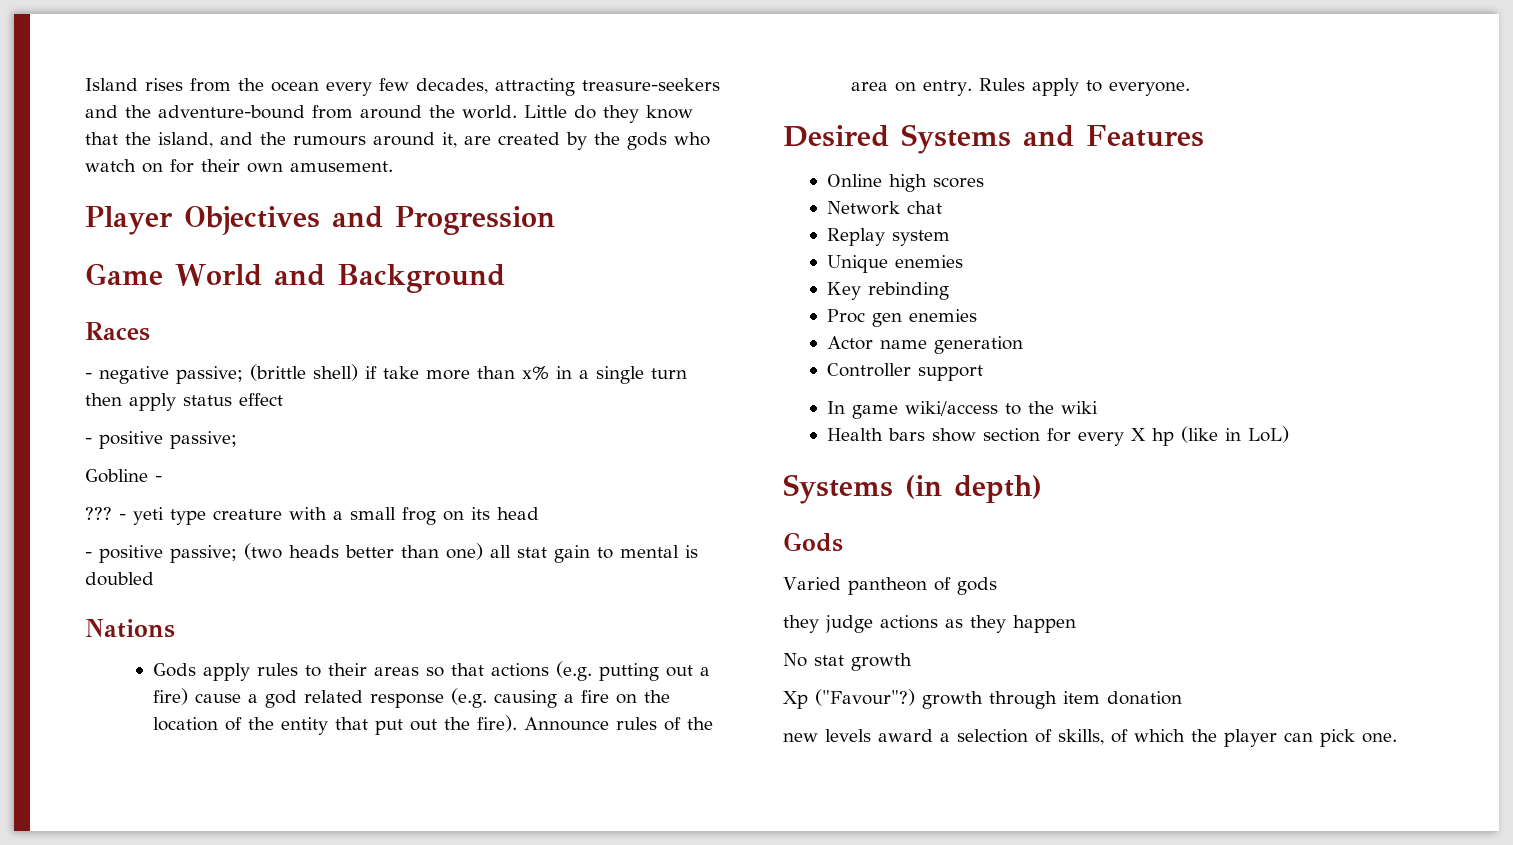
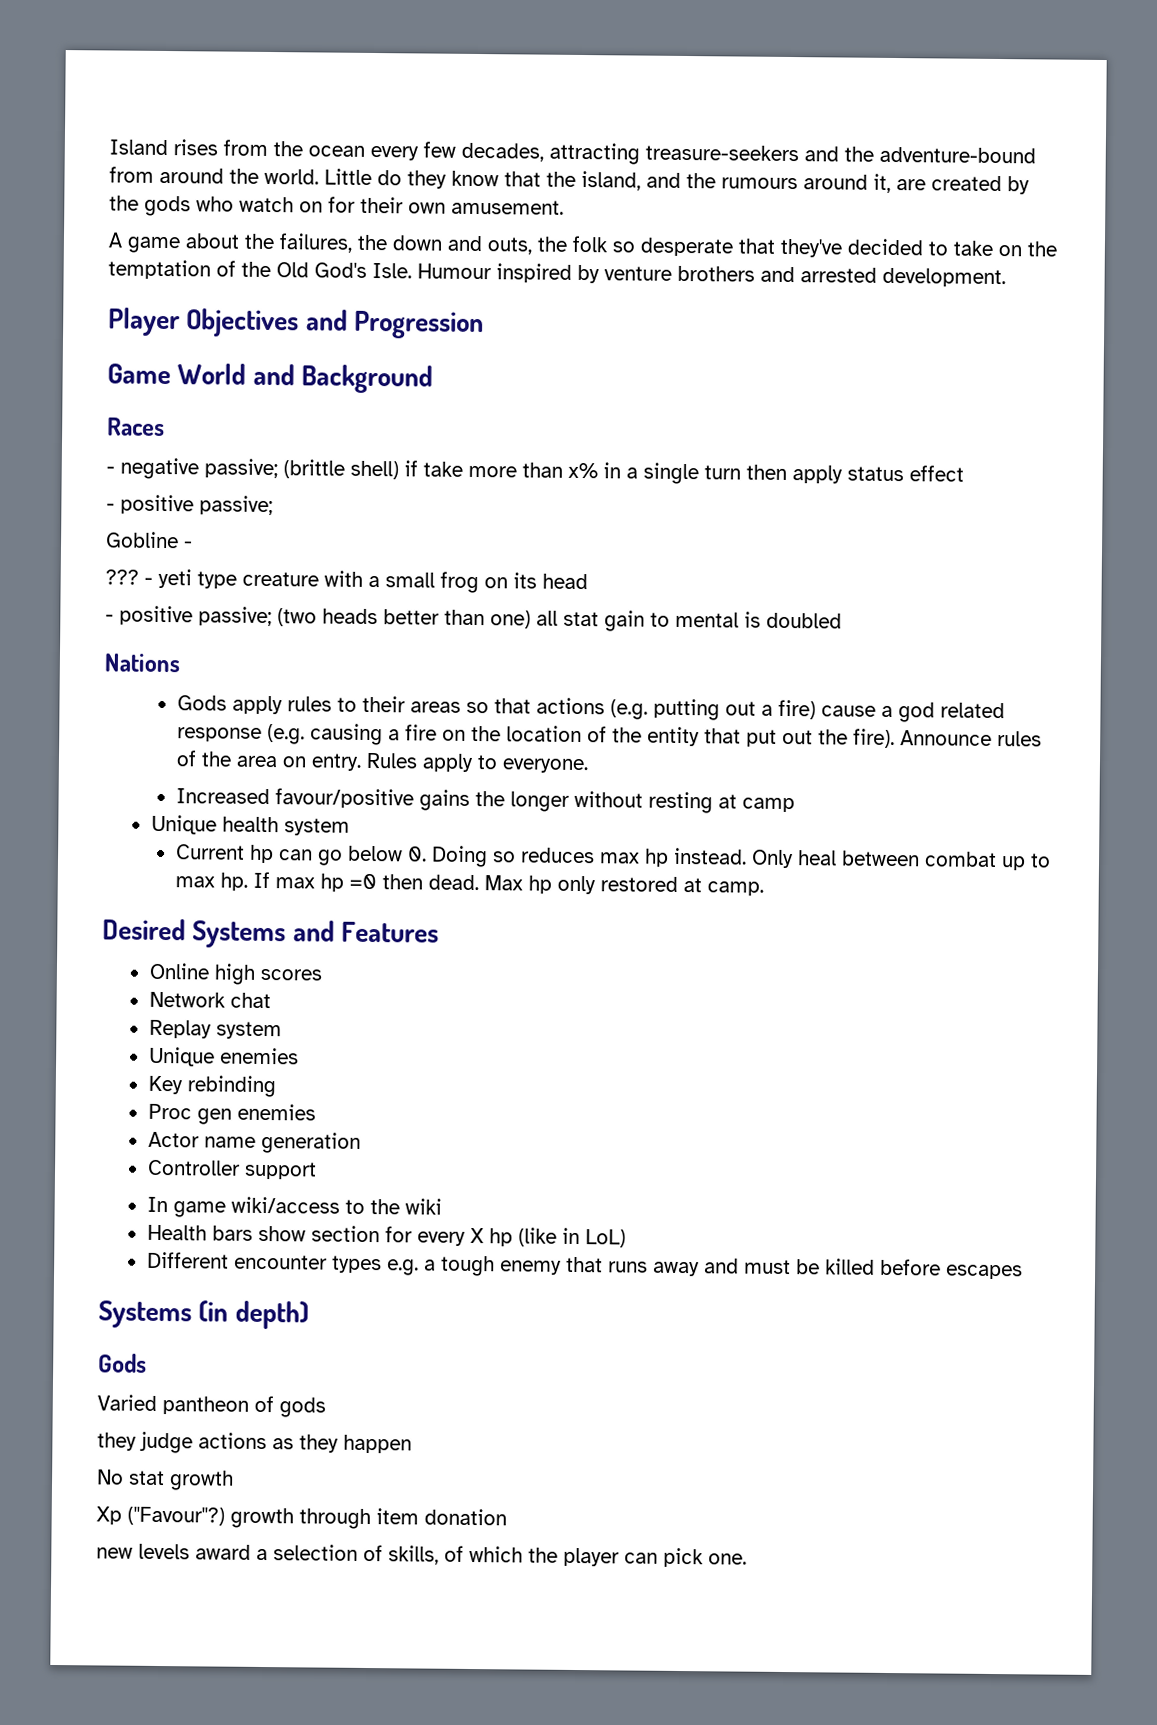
(393, 166) none -> [108,232,1057,258] [108,259,1006,288] // A game about the failures, the down and outs, the folk so desperate that they've decided to take on the temptation of the Old God's Isle. Humour inspired by venture brothers and arrested development.
(1190, 89) none -> [175,788,795,814] [150,814,350,836] [175,844,1051,871] [174,871,764,896] // Increased favour/positive gains the longer without resting at camp // Unique health system // Current hp can go below 0. Doing so reduces max hp instead. Only heal between combat up to max hp. If max hp =0 then dead. Max hp only restored at camp.
(1290, 434) none -> [146,1251,1023,1280] // Different encounter types e.g. a tough enemy that runs away and must be killed before escapes

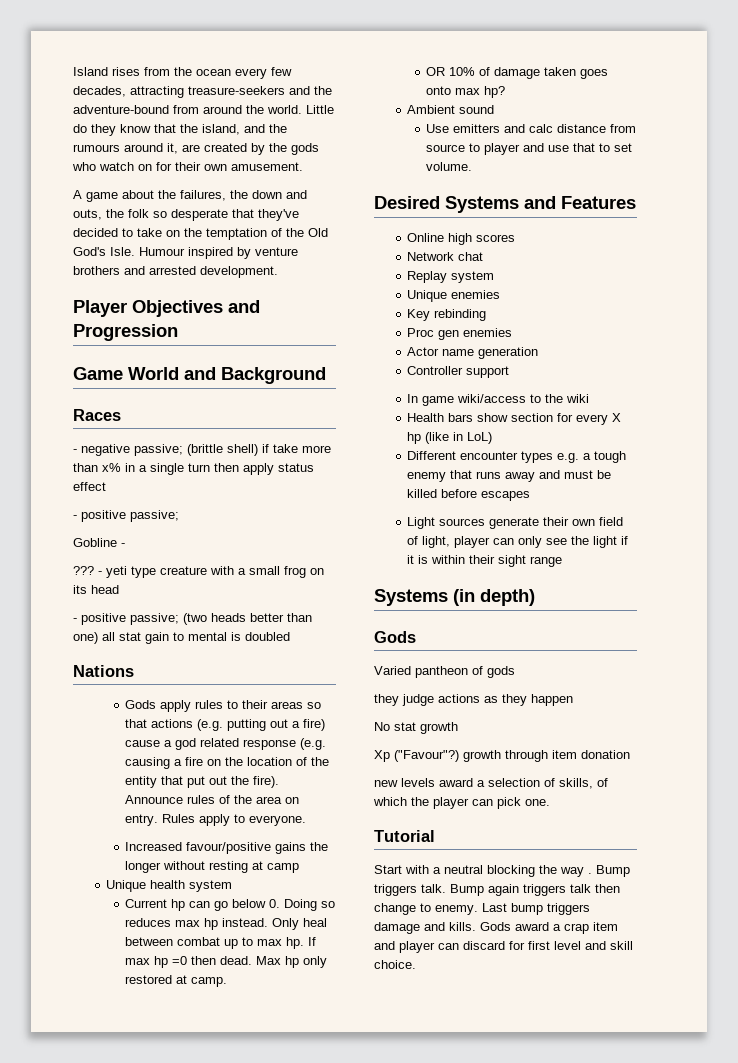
(764, 888) none -> [426,67,609,79] [426,86,506,98] [407,105,495,114] [426,124,637,133] [426,143,633,155] [426,162,473,171] // OR 10% of damage taken goes onto max hp? // Ambient sound // Use emitters and calc distance from source to player and use that to set volume.
(1023, 1272) none -> [407,517,624,529] [407,536,629,548] [407,555,563,567] // Light sources generate their own field of light, player can only see the light if it is within their sight range
(747, 1559) none -> [374,830,435,842] [374,865,630,877] [374,884,620,896] [374,903,590,915] [374,922,618,934] [374,941,633,953] [374,960,416,969] // Tutorial // Start with a neutral blocking the way . Bump triggers talk. Bump again triggers talk then change to enemy. Last bump triggers damage and kills. Gods award a crap item and player can discard for first level and skill choice.

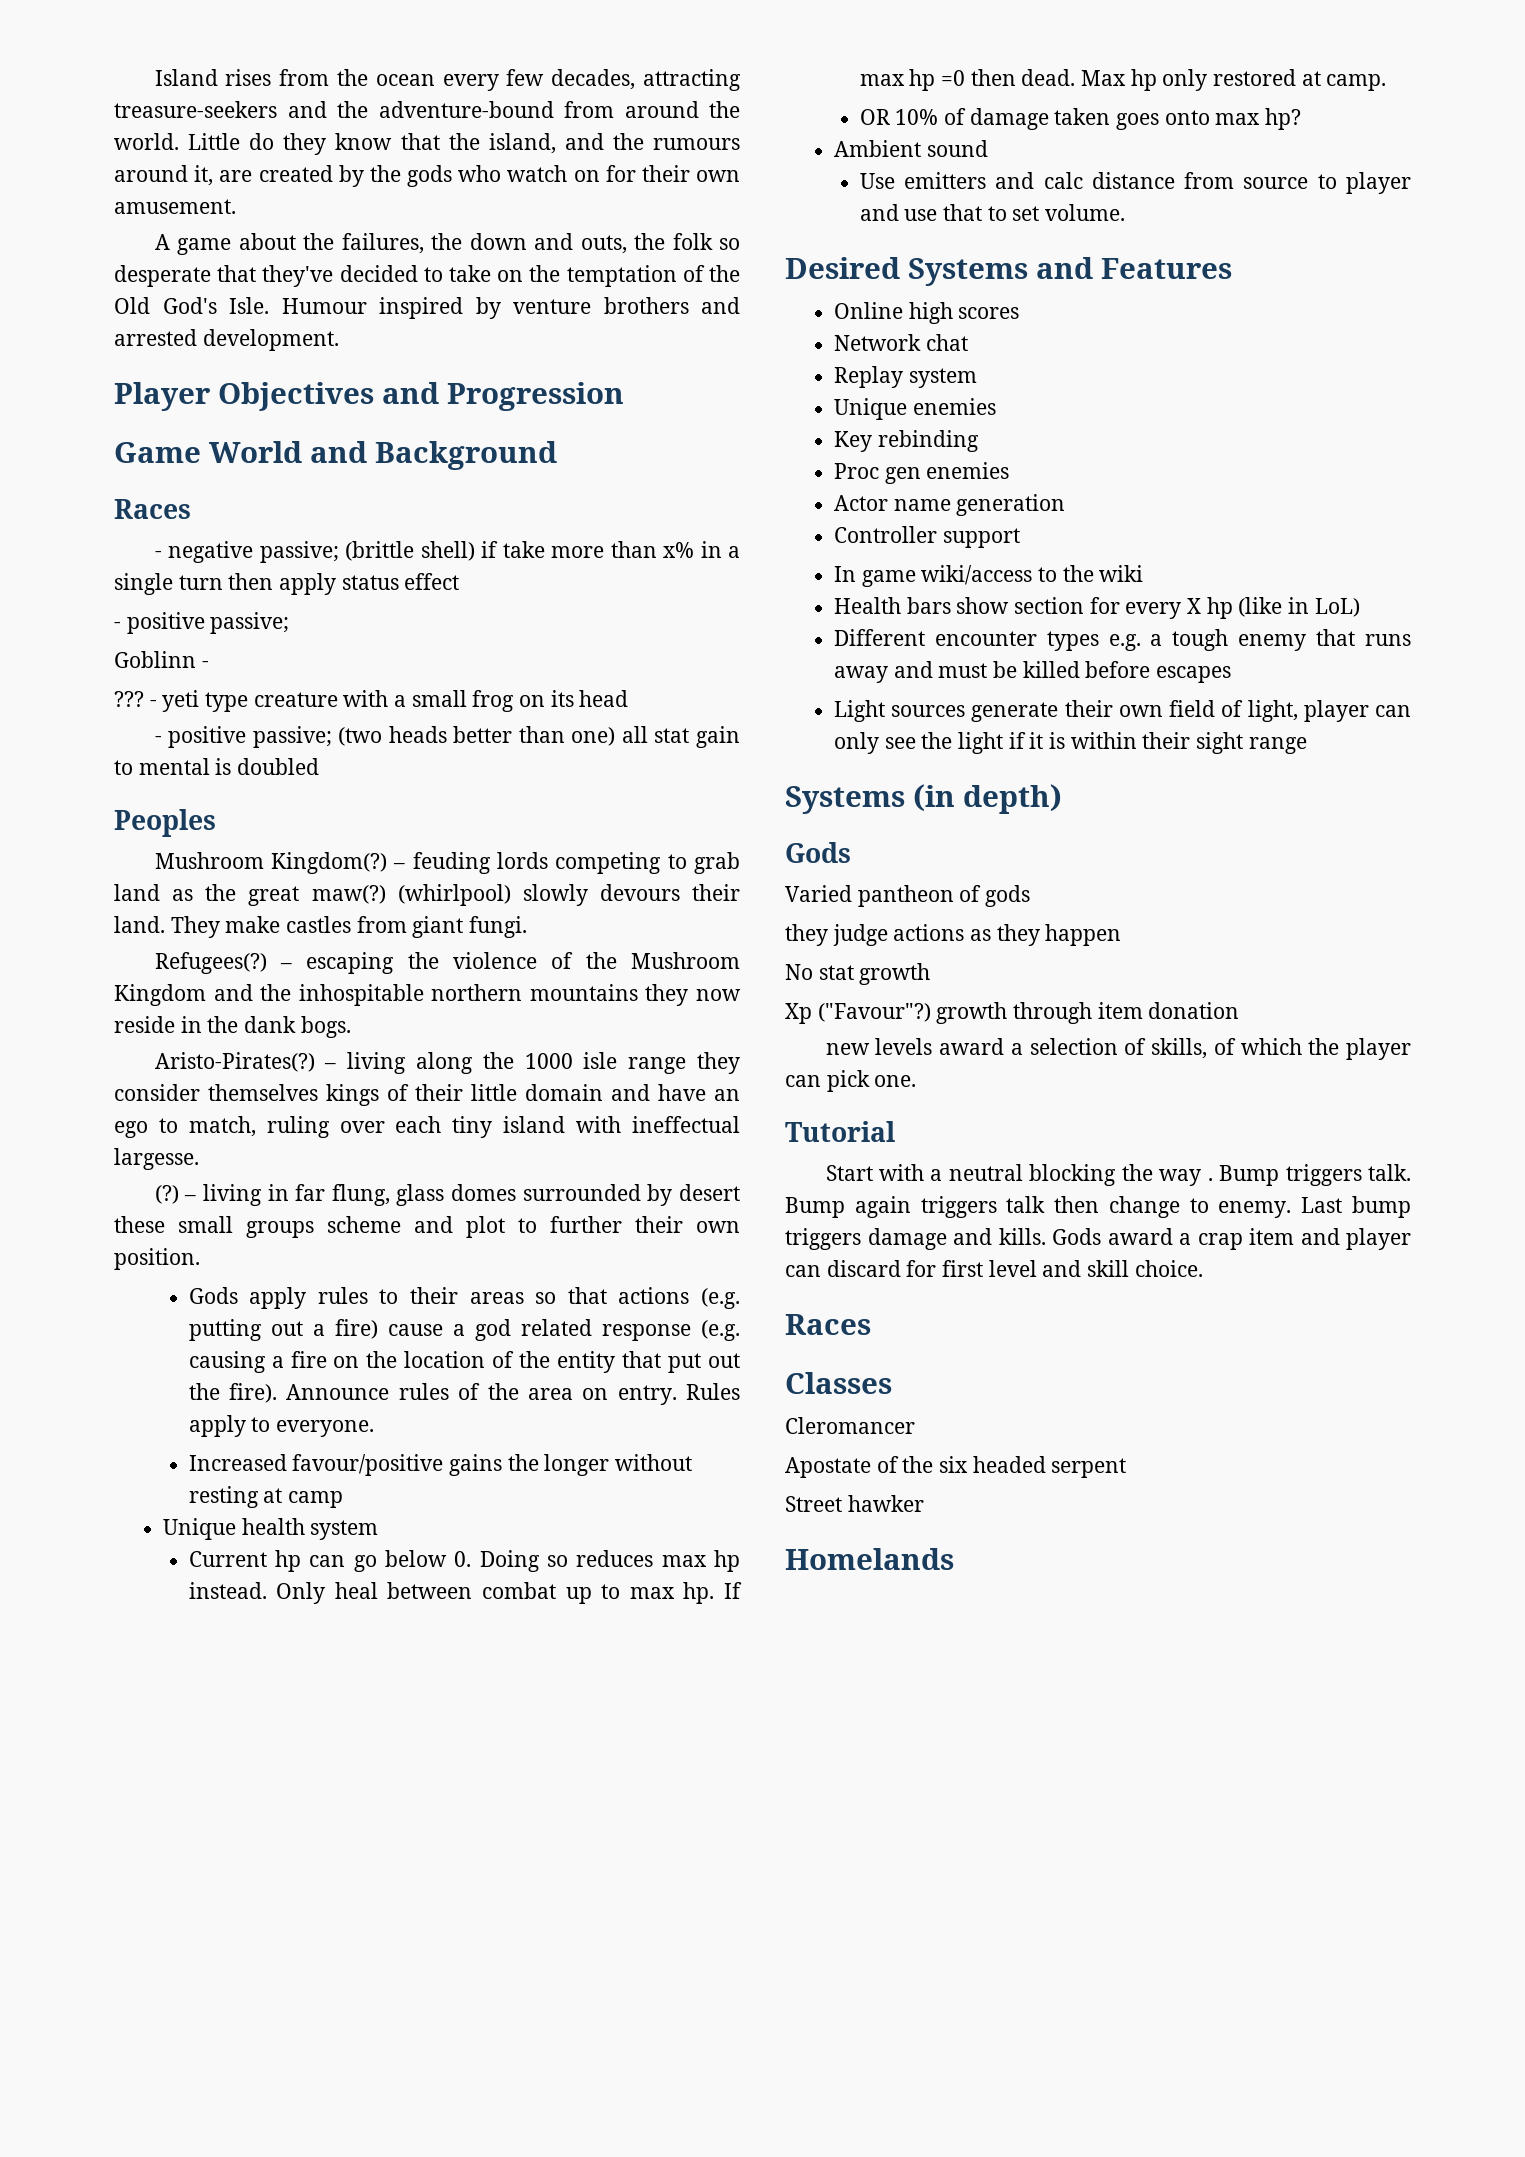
[73,538,117,547] Gobline -> [114,651,196,668] Goblinn
[73,665,134,677] Nations -> [114,809,216,837] [154,852,740,874] [114,884,740,906] [114,916,528,938] [154,952,740,974] [114,984,741,1006] [114,1016,351,1038] [154,1052,740,1074] [114,1084,740,1106] [114,1116,741,1138] [114,1148,199,1170] [154,1184,740,1206] [114,1216,740,1238] [114,1248,200,1270] Peoples // Mushroom Kingdom(?) – feuding lords competing to grab land as the great maw(?) (whirlpool) slowly devours their land. They make castles from giant fungi. // Refugees(?) – escaping the violence of the Mushroom Kingdom and the inhospitable northern mountains they now reside in the dank bogs. // Aristo-Pirates(?) – living along the 1000 isle range they consider themselves kings of their little domain and have an ego to match, ruling over each tiny island with ineffectual largesse. // (?) – living in far flung, glass domes surrounded by desert these small groups scheme and plot to further their own position.
(416, 964) none -> [785,1314,871,1335] [785,1372,892,1394] [785,1417,915,1434] [785,1456,1127,1478] [785,1495,924,1512] [785,1548,954,1570] // Races // Classes // Cleromancer // Apostate of the six headed serpent // Street hawker // Homelands

